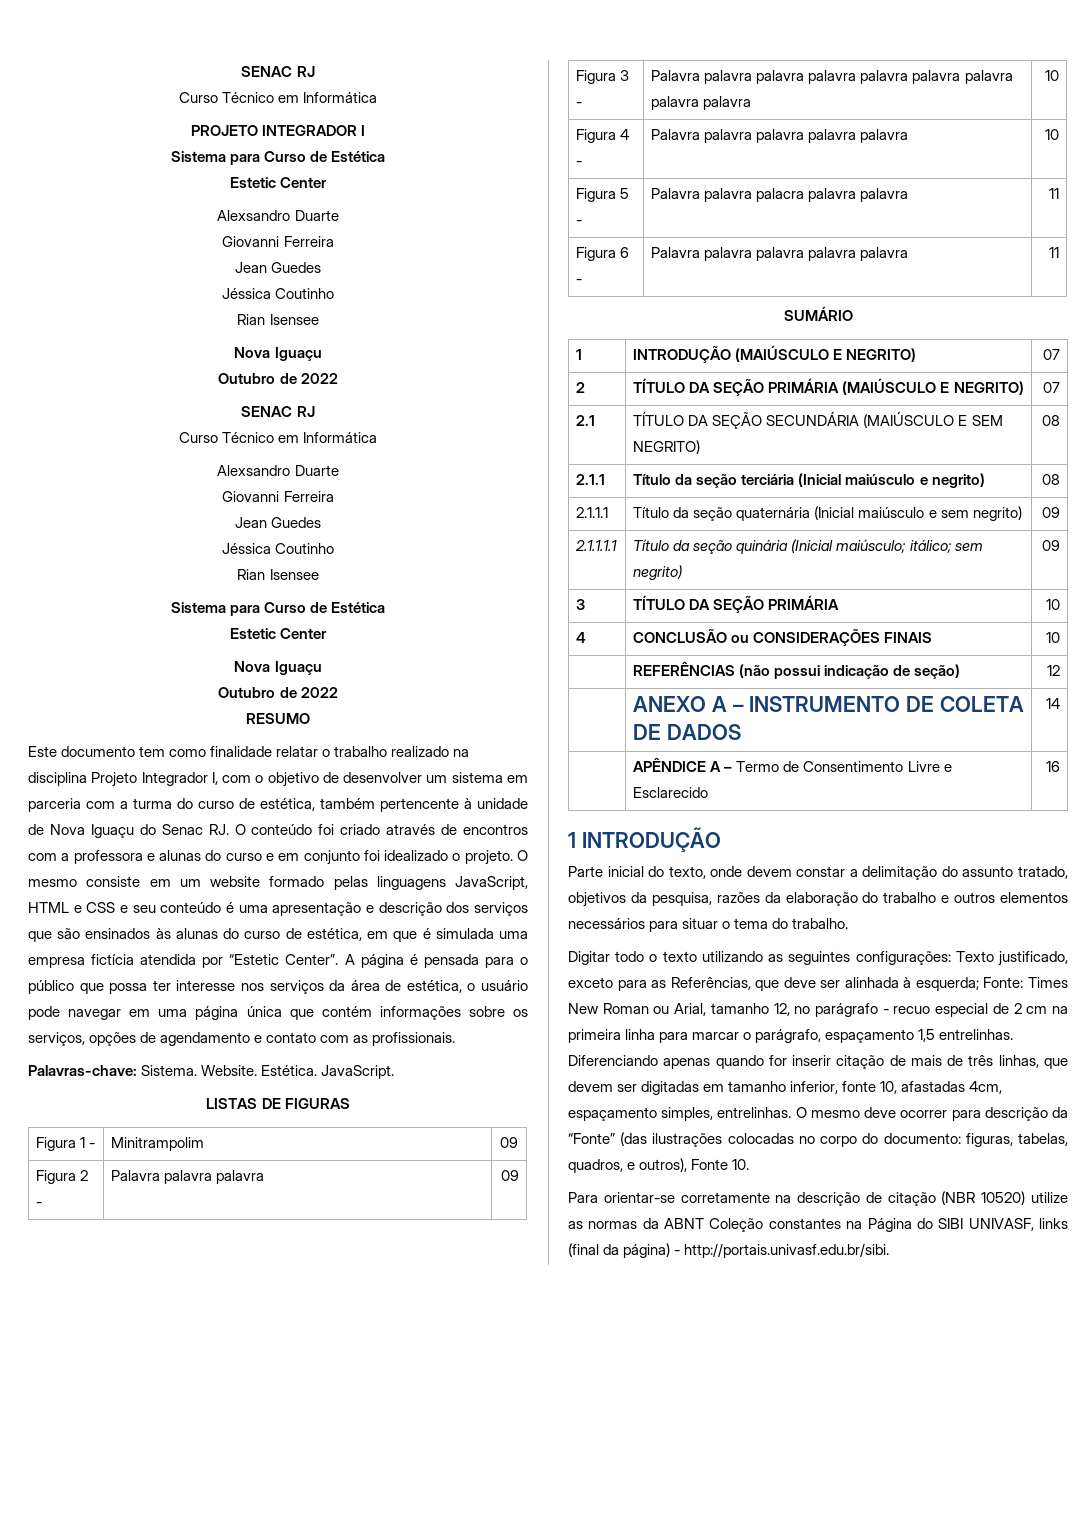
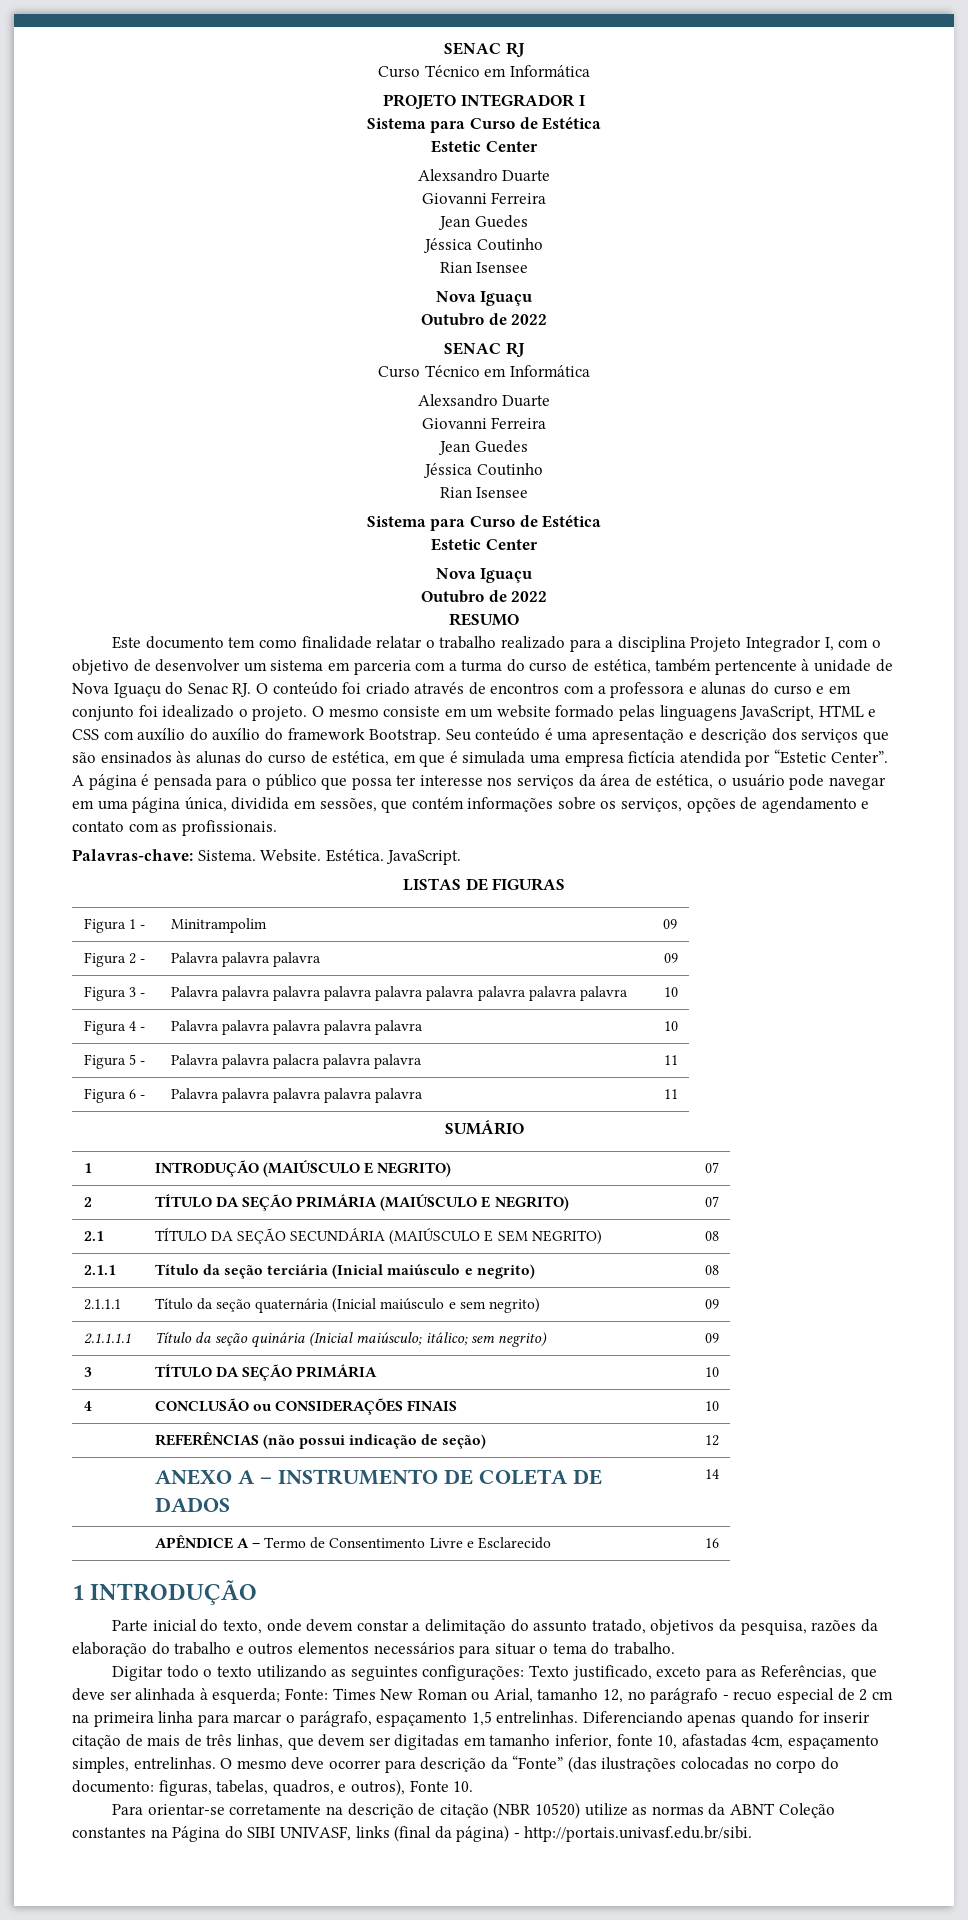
[453,749,470,757] na -> [569,639,614,652] para a
[120,905,156,913] e seu -> [103,728,471,744] com auxílio do auxílio do framework Bootstrap. Seu
[246,1006,282,1017] única -> [184,796,377,812] única, dividida em sessões,

